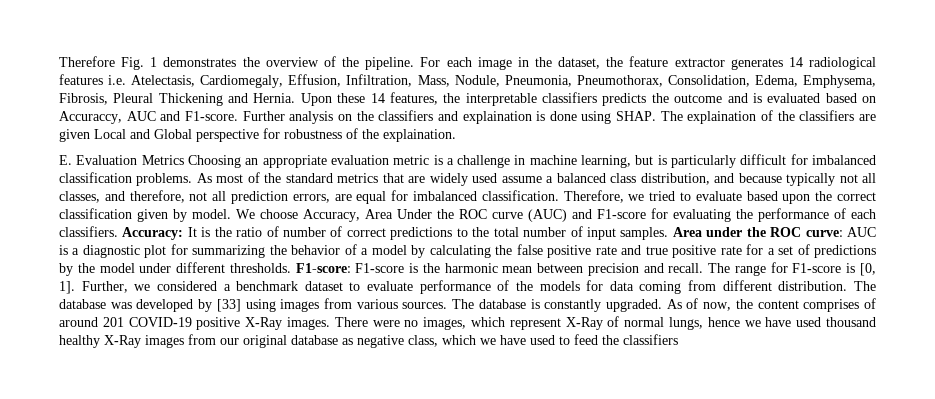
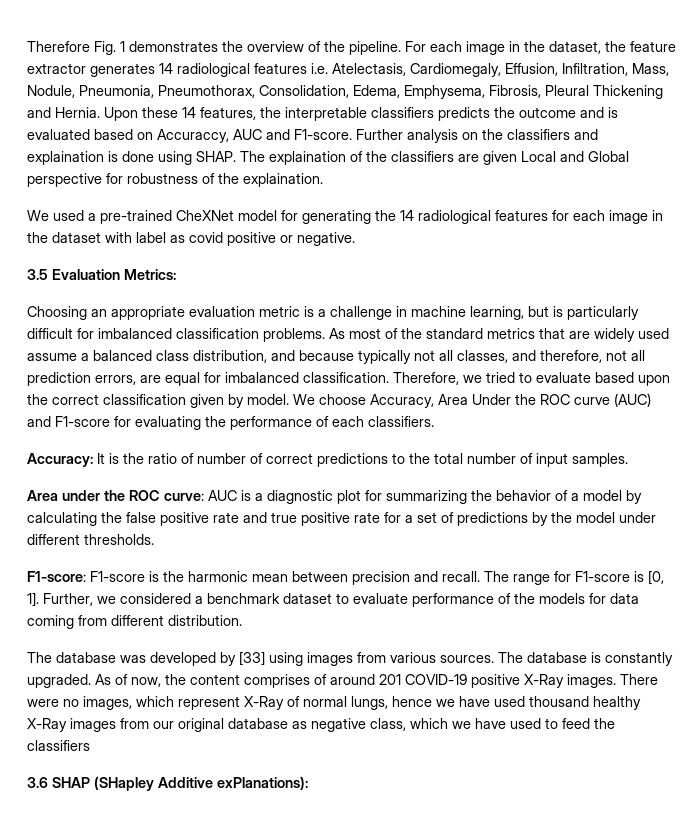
[59,155,184,165] E. Evaluation Metrics -> [27,210,663,224] [27,232,355,246] [27,269,176,280] We used a pre-trained CheXNet model for generating the 14 radiological features for each image in the dataset with label as covid positive or negative. // 3.5 Evaluation Metrics: //
(118, 231) none -> (434, 421) //
(669, 233) none -> (628, 460) //
(291, 268) none -> (154, 539) //
(848, 286) none -> (242, 620) //
(678, 339) none -> [27,776,308,791] // 3.6 SHAP (SHapley Additive exPlanations):

